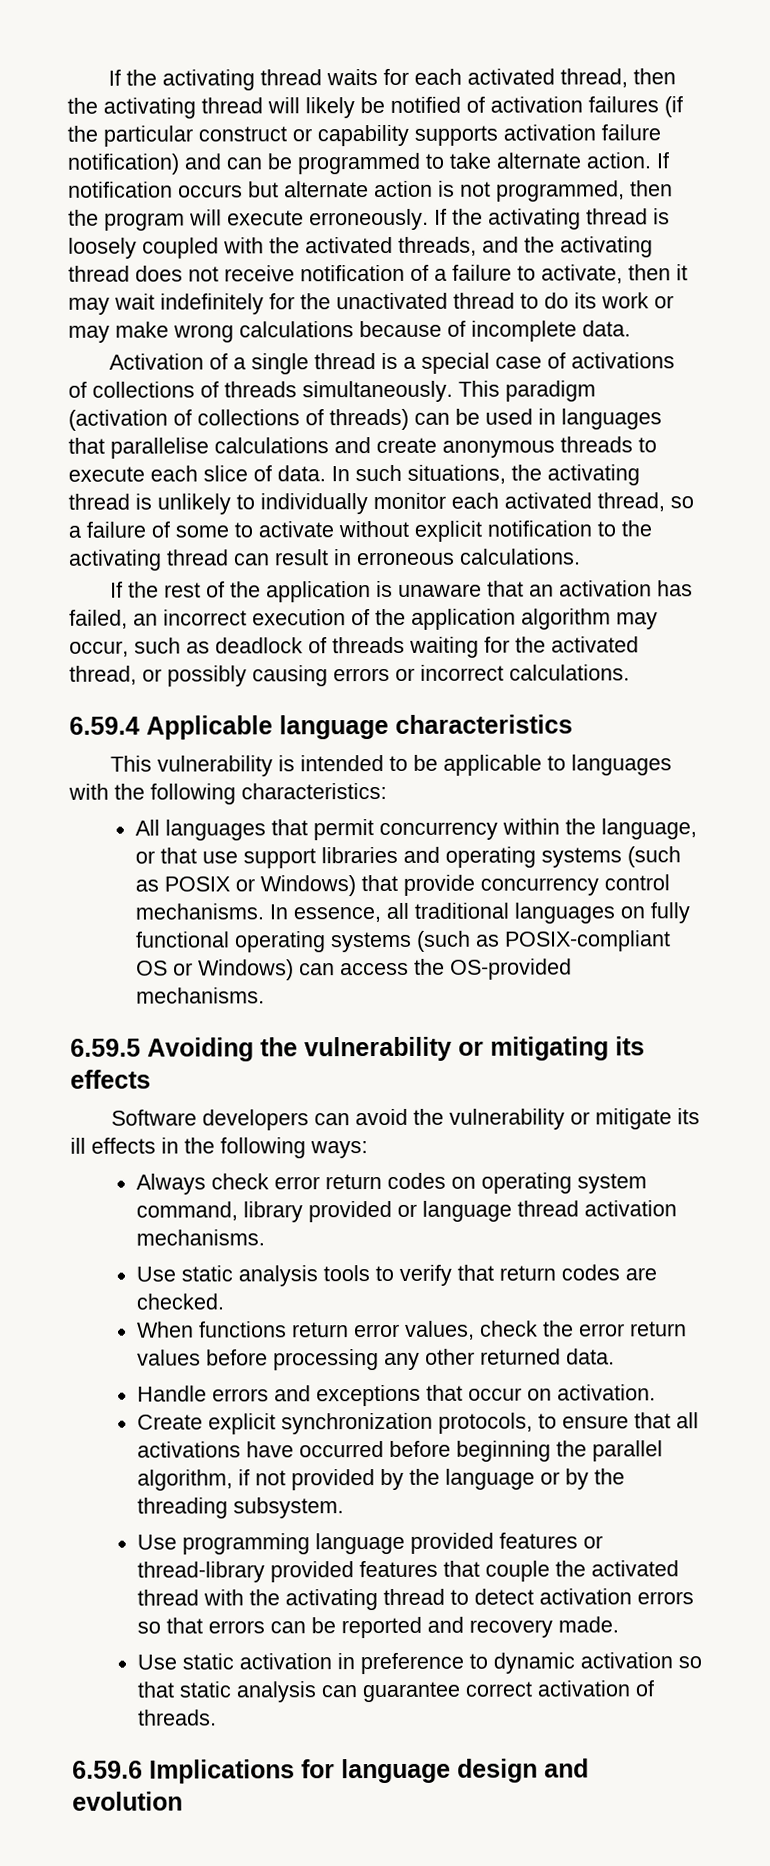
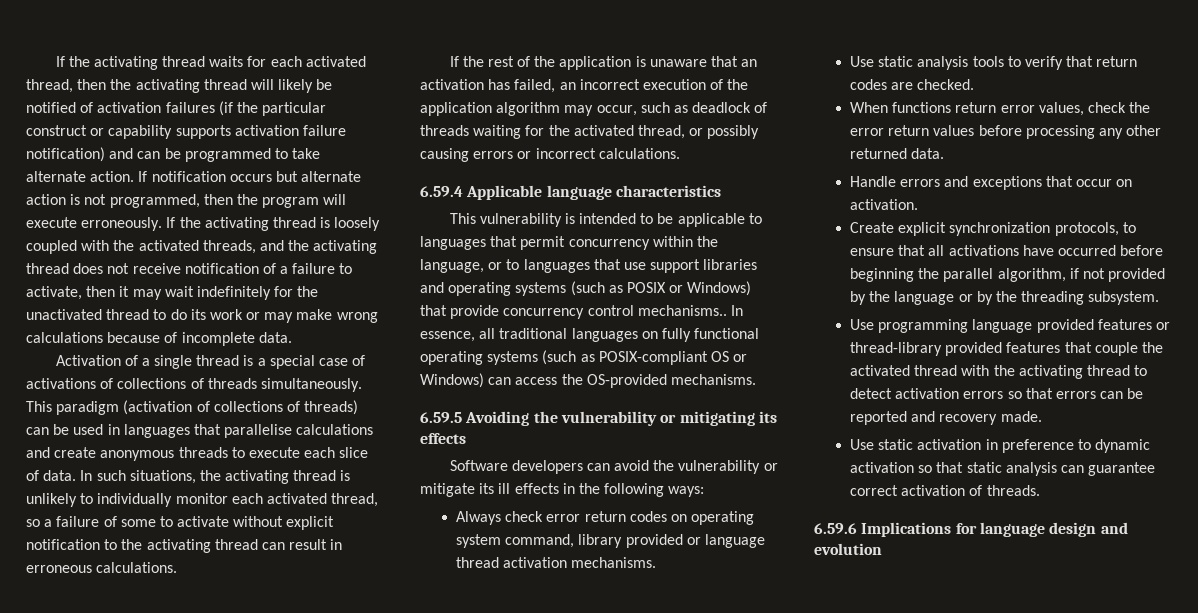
[68,782,387,805] [134,819,266,841] with the following characteristics: // All languages -> (486, 243) none
(155, 857) none -> [506,259,590,273] to languages
[134,903,264,920] mechanisms. -> [637,305,727,316] mechanisms..

